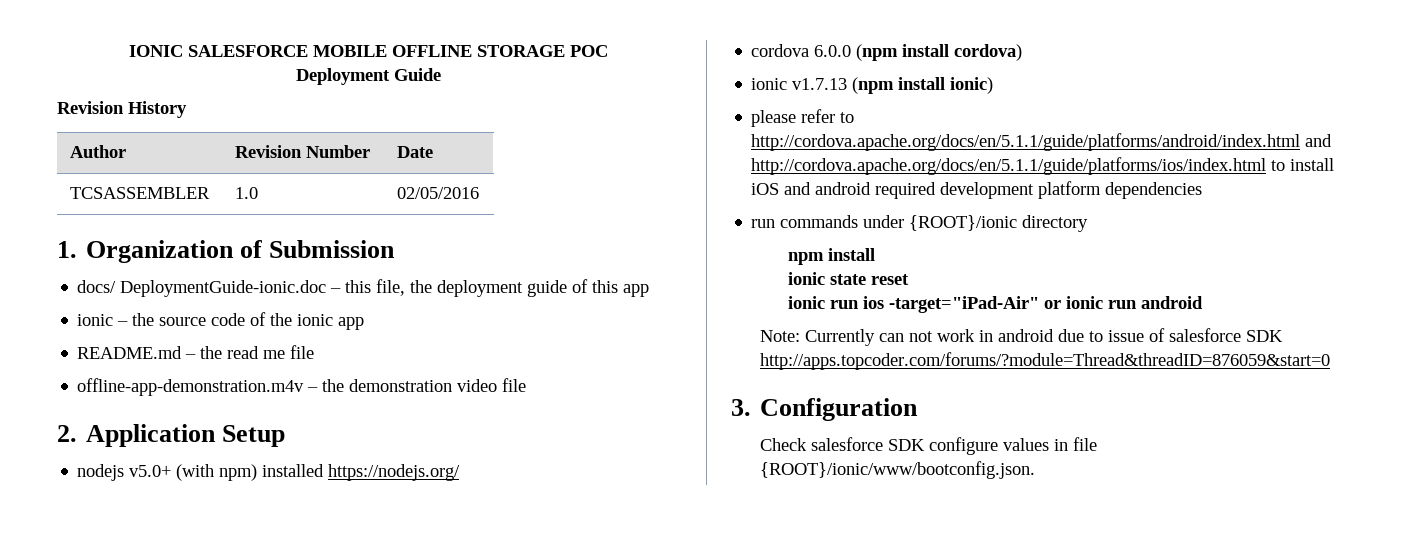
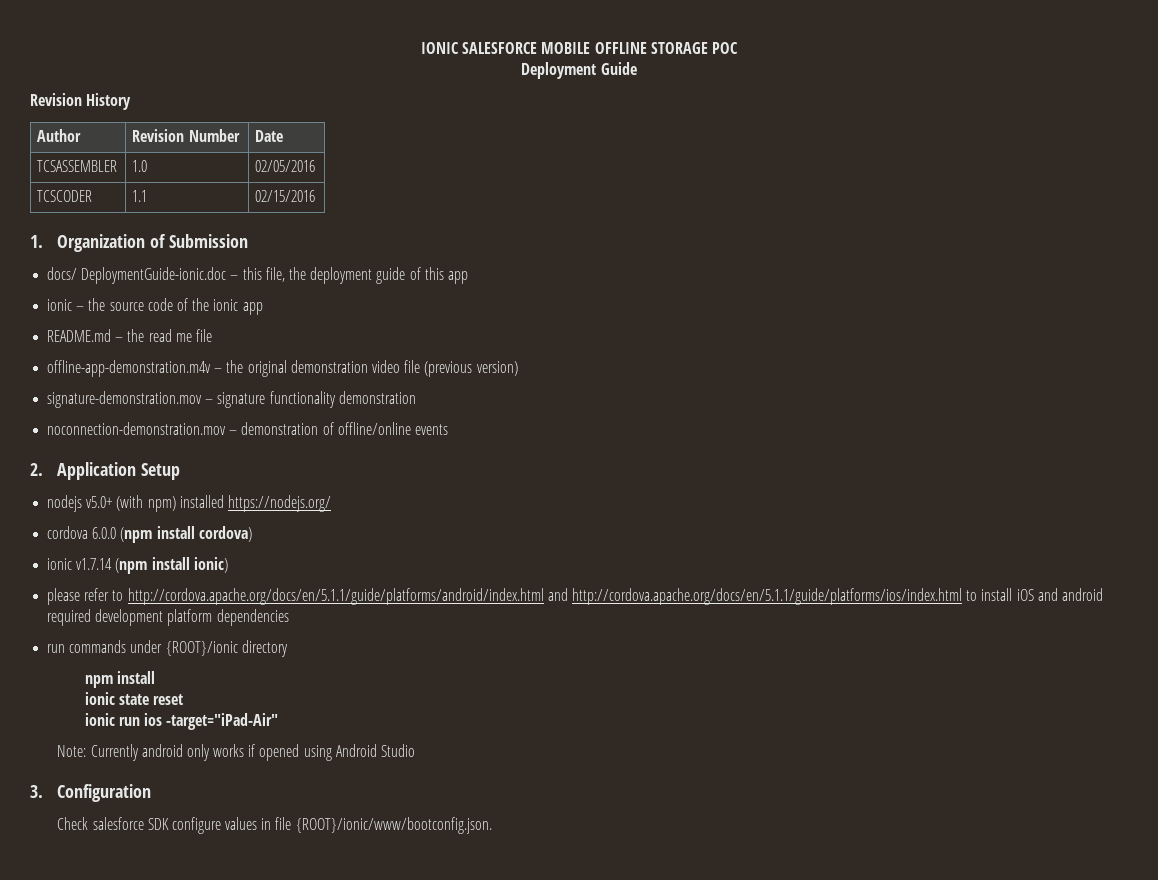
(479, 193) none -> [37,190,93,202] [132,190,148,202] [255,190,316,202] // TCSCODER | 1.1 | 02/15/2016
(345, 385) none -> [247,360,287,377] original
(527, 385) none -> [424,361,518,377] [47,391,416,408] [47,422,448,435] (previous version) // signature-demonstration.mov – signature functionality demonstration // noconnection-demonstration.mov – demonstration of offline/online events
[792,78,848,90] v1.7.13 -> [76,558,113,570] v1.7.14
[1044,296,1204,309] [759,328,1283,346] [759,352,1330,370] or ionic run android // Note: Currently can not work in android due to issue of salesforce SDK http://apps.topcoder.com/forums/?module=Thread&threadID=876059&start=0 -> [57,744,416,761] // Note: Currently android only works if opened using Android Studio

